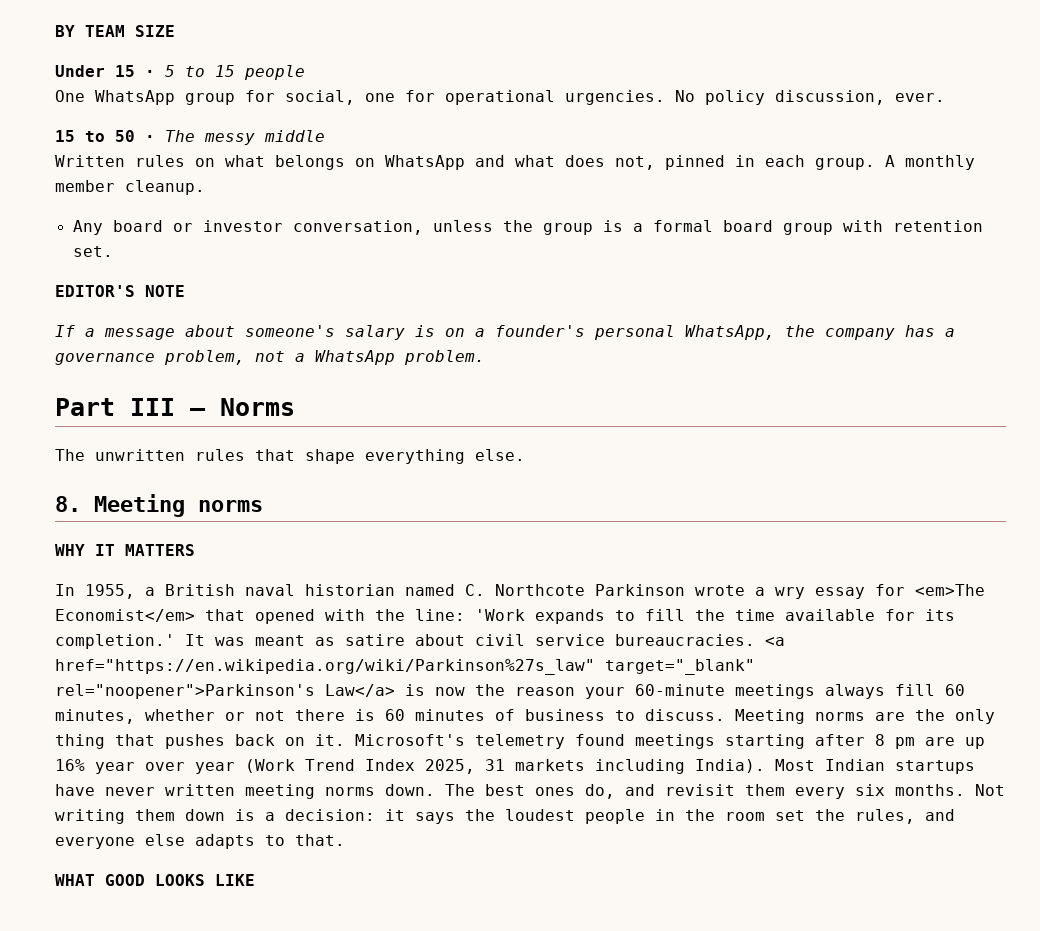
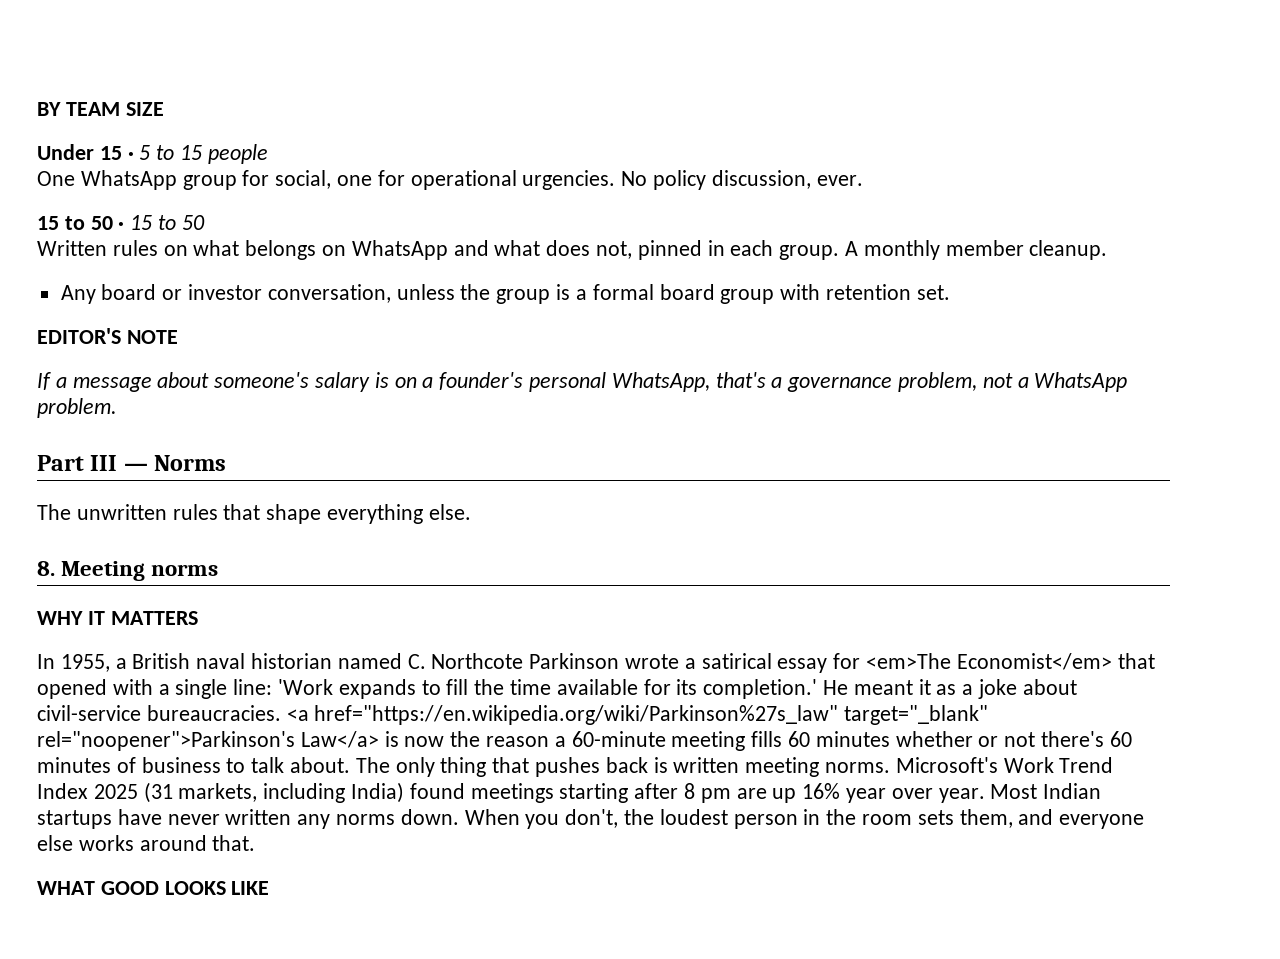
[165,130,325,145] The messy middle -> [130,215,205,230] 15 to 50
[785,325,935,340] the company has -> [715,372,766,388] that's
[775,587,805,599] wry -> [701,653,772,669] satirical
[375,609,405,621] the -> [158,679,228,699] a single
[185,634,605,646] It was meant as satire about civil service -> [823,679,1077,699] [37,705,141,721] He meant it as a joke about civil-service
[585,684,965,699] [55,709,135,724] your 60-minute meetings always fill 60 minutes, -> [554,731,890,751] a 60-minute meeting fills 60 minutes
[295,709,375,721] there is -> [1041,731,1105,747] there's
[645,709,945,724] discuss. Meeting norms are the -> [251,757,390,773] talk about. The
[285,734,565,749] on it. Microsoft's telemetry -> [653,757,1114,777] [37,782,405,803] is written meeting norms. Microsoft's Work Trend Index 2025 (31 markets, including India)
[195,759,765,774] year (Work Trend Index 2025, 31 markets including India). -> [938,788,985,803] year.
[245,784,315,799] meeting -> [297,814,331,829] any
[445,784,1005,799] [55,809,455,824] The best ones do, and revisit them every six months. Not writing them down is a decision: it says -> [464,809,619,829] When you don't,
[585,809,645,824] people -> [733,814,798,829] person
[775,809,915,824] set the rules, -> [917,809,1013,828] sets them,
[195,834,285,849] adapts to -> [78,835,207,851] works around

